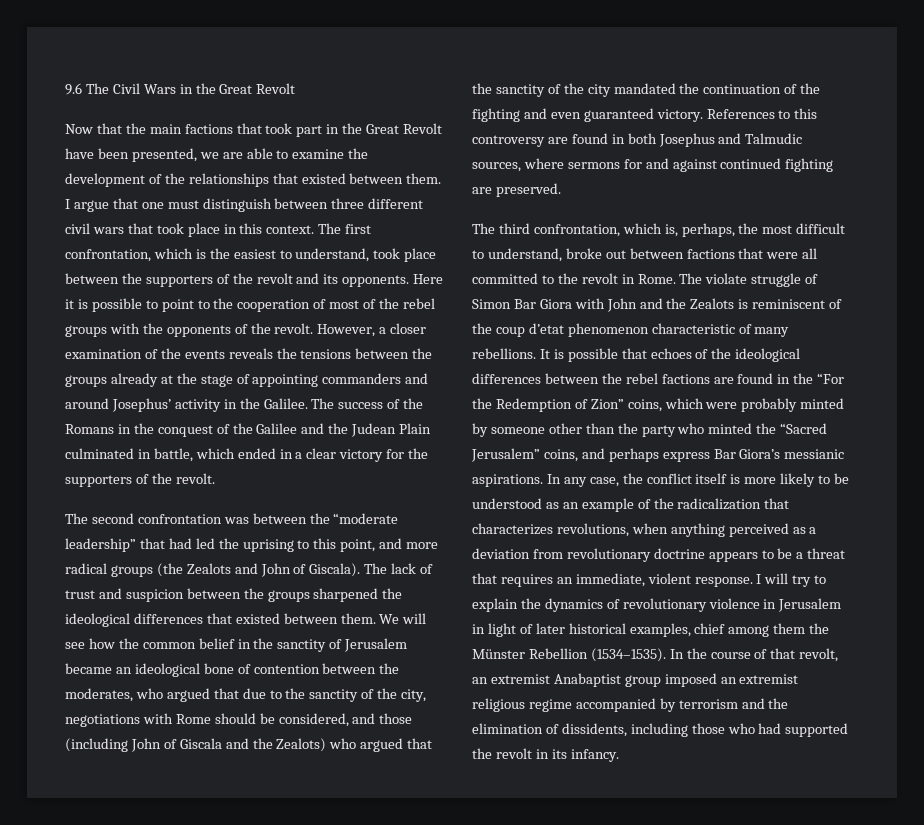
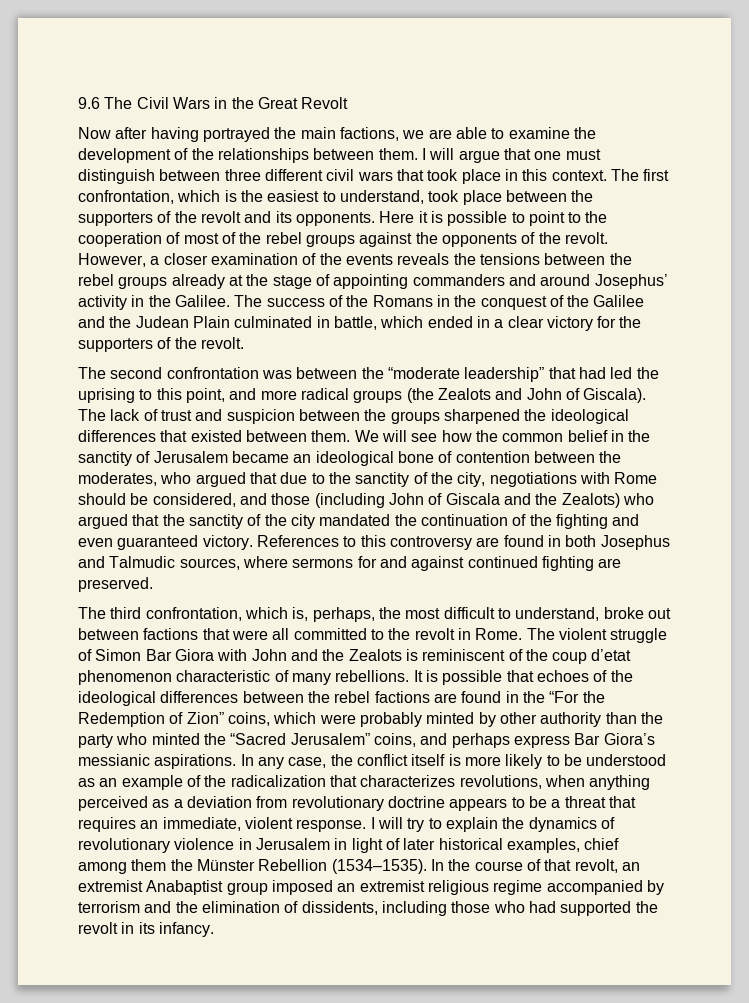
[96,123,443,137] [65,148,197,162] that the main factions that took part in the Great Revolt have been presented, -> [115,127,399,142] after having portrayed the main factions,
[272,173,346,184] that existed -> (309, 155) none
(70, 204) none -> [429,148,455,160] will
[109,323,140,334] with -> [359,232,413,247] against
(433, 353) none -> [78,274,114,286] rebel
[705,273,748,284] violate -> [558,628,607,640] violent
[490,423,582,434] someone other -> [499,712,602,727] other authority

